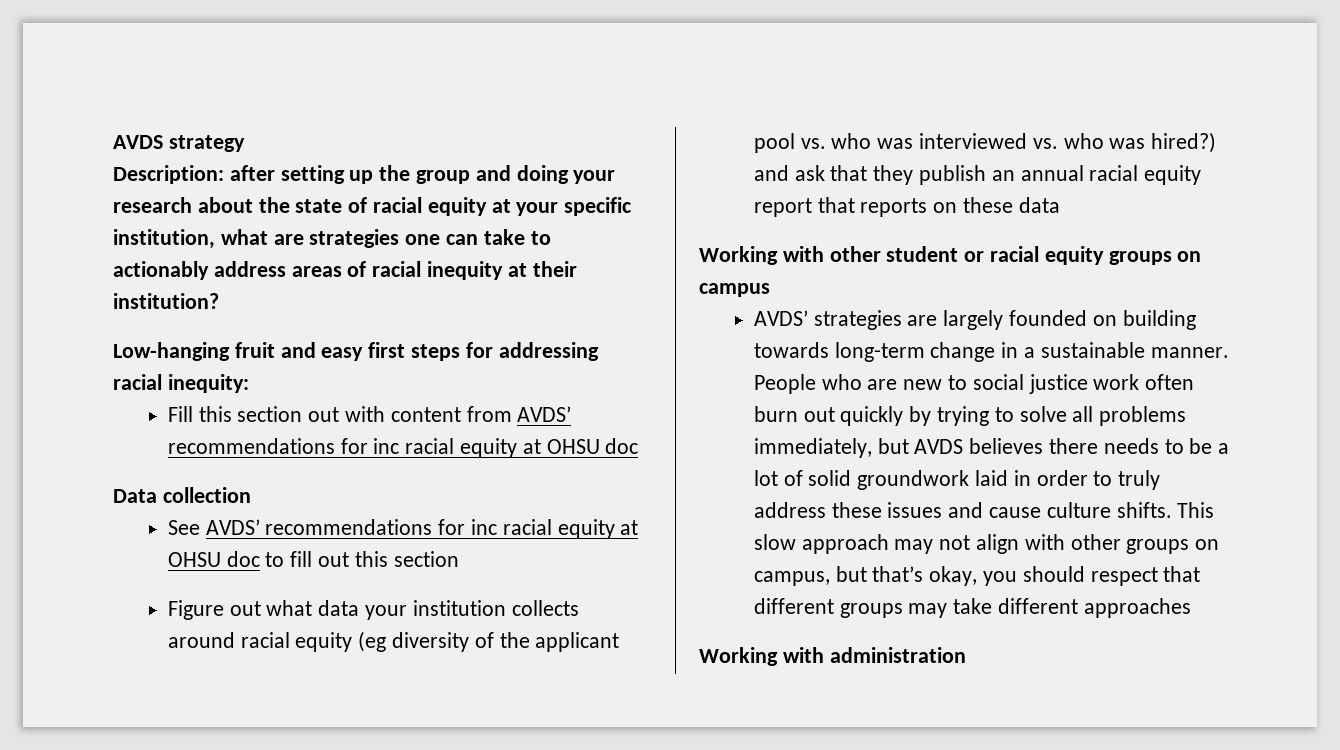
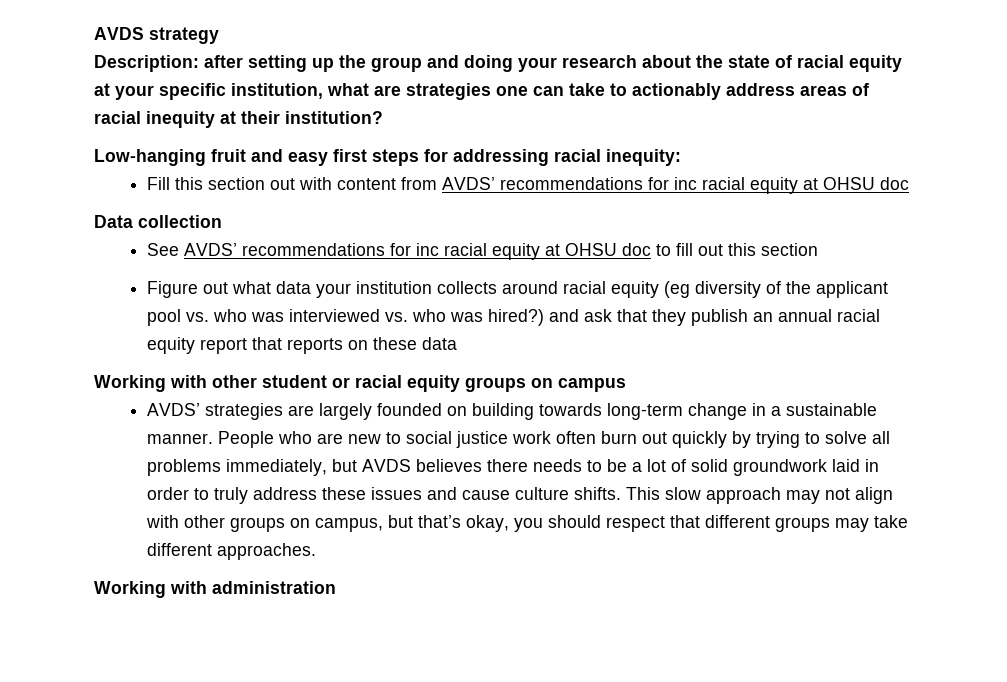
[1083,598,1191,618] approaches -> [216,543,316,560] approaches.

